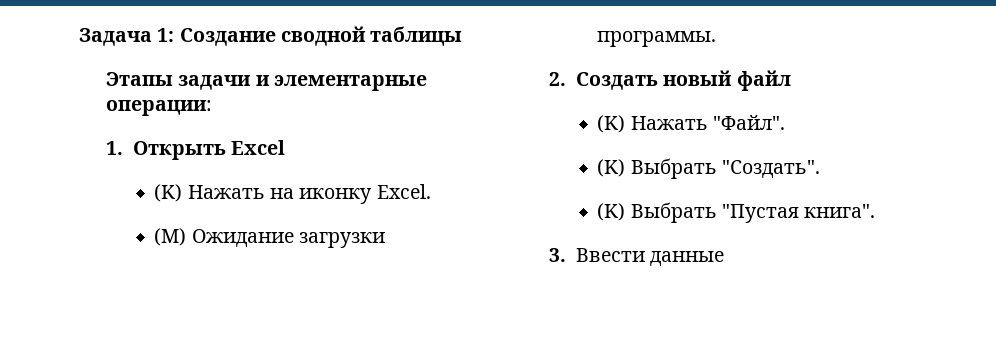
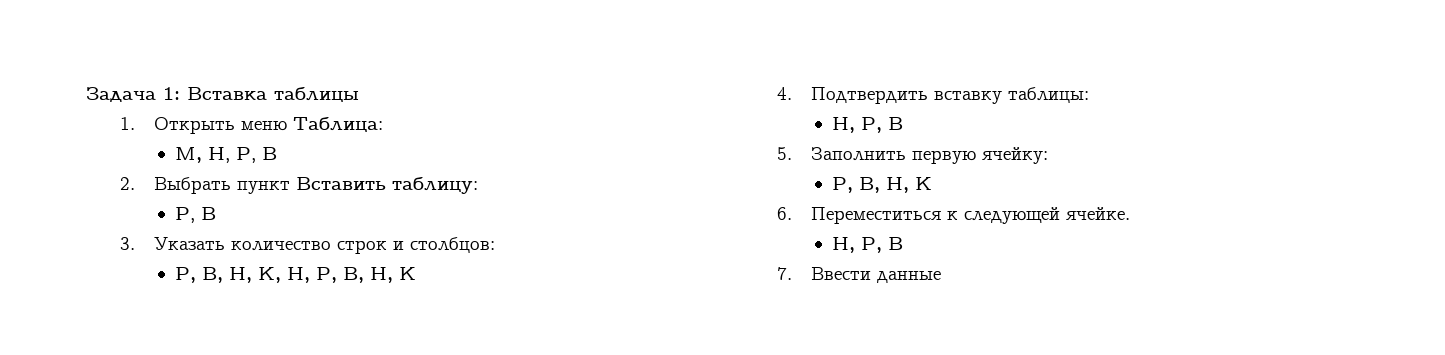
[179,26,366,46] Создание сводной -> [187,87,267,100] Вставка
[106,72,427,91] [106,100,213,116] [106,140,286,160] [154,184,431,204] [154,228,385,248] [597,31,717,47] [549,70,791,91] [597,115,785,133] [597,158,820,179] [597,202,876,223] [549,248,567,262] Этапы задачи и элементарные операции: // 1. Открыть Excel // (K) Нажать на иконку Excel. // (M) Ожидание загрузки программы. // 2. Создать новый файл // (K) Нажать "Файл". // (K) Выбрать "Создать". // (K) Выбрать "Пустая книга". // 3. -> [120,117,384,134] [175,147,278,163] [120,177,479,194] [175,207,217,223] [120,237,496,254] [175,267,417,283] [777,87,1090,104] [832,117,904,133] [777,147,1049,164] [832,177,933,193] [777,207,1131,224] [832,237,904,253] [777,267,793,280] 1. Открыть меню Таблица: // M, H, P, B // 2. Выбрать пункт Вставить таблицу: // P, B // 3. Указать количество строк и столбцов: // P, B, H, K, H, P, B, H, K // 4. Подтвердить вставку таблицы: // H, P, B // 5. Заполнить первую ячейку: // P, B, H, K // 6. Переместиться к следующей ячейке. // H, P, B // 7.

